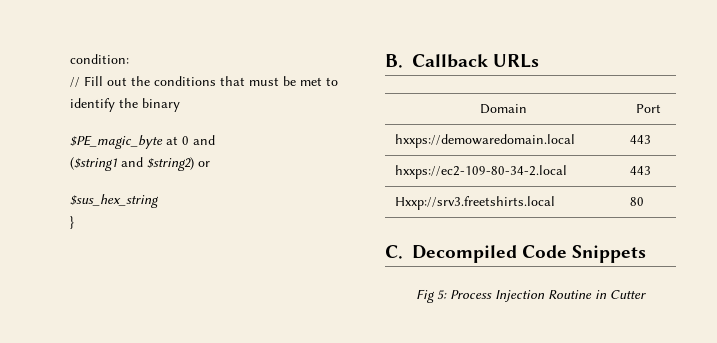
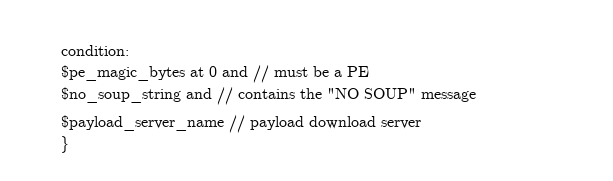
[70,76,338,87] [70,98,180,112] [70,135,215,149] [70,157,210,171] [70,194,159,208] [70,216,74,229] [385,54,540,68] [479,104,527,114] [635,104,661,113] [395,134,576,148] [630,135,652,144] [395,165,568,179] [630,166,652,175] [395,196,556,210] [630,197,645,206] [385,245,647,263] [416,289,646,303] // Fill out the conditions that must be met to identify the binary // $PE_magic_byte at 0 and // ($string1 and $string2) or // $sus_hex_string // } // B. Callback URLs // Domain | Port // hxxps://demowaredomain.local | 443 // hxxps://ec2-109-80-34-2.local | 443 // Hxxp://srv3.freetshirts.local | 80 // C. Decompiled Code Snippets // Fig 5: Process Injection Routine in Cutter -> [61,65,369,83] [61,87,476,105] [61,115,421,133] [61,136,69,153] $pe_magic_bytes at 0 and // must be a PE // $no_soup_string and // contains the "NO SOUP" message // $payload_server_name // payload download server // }

